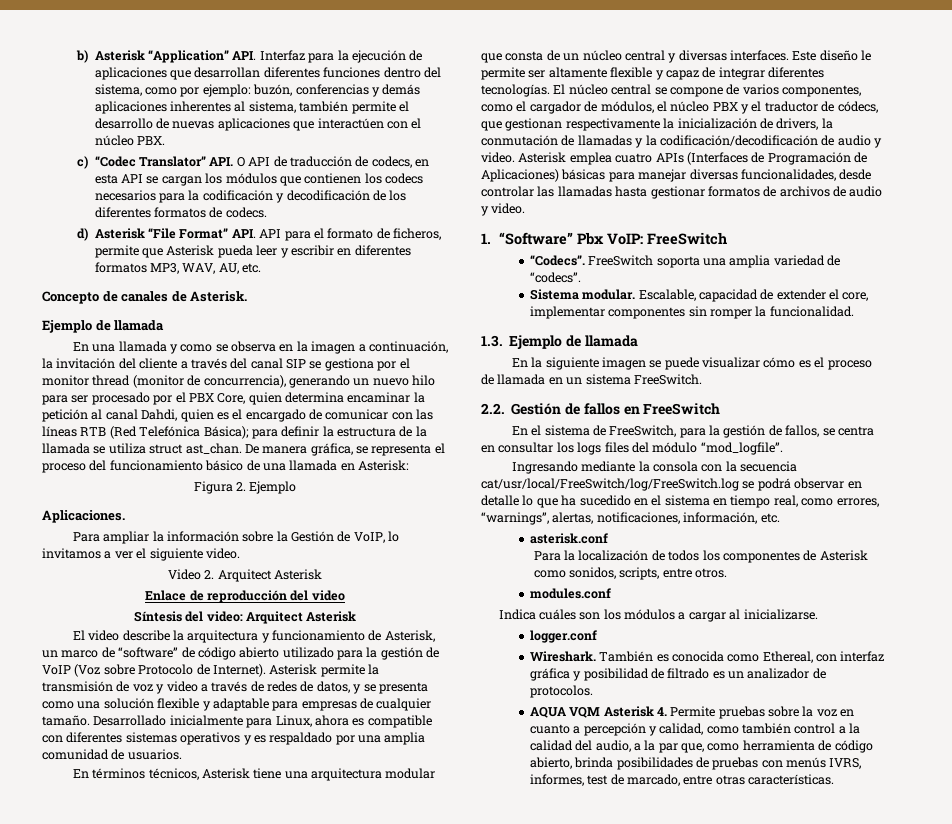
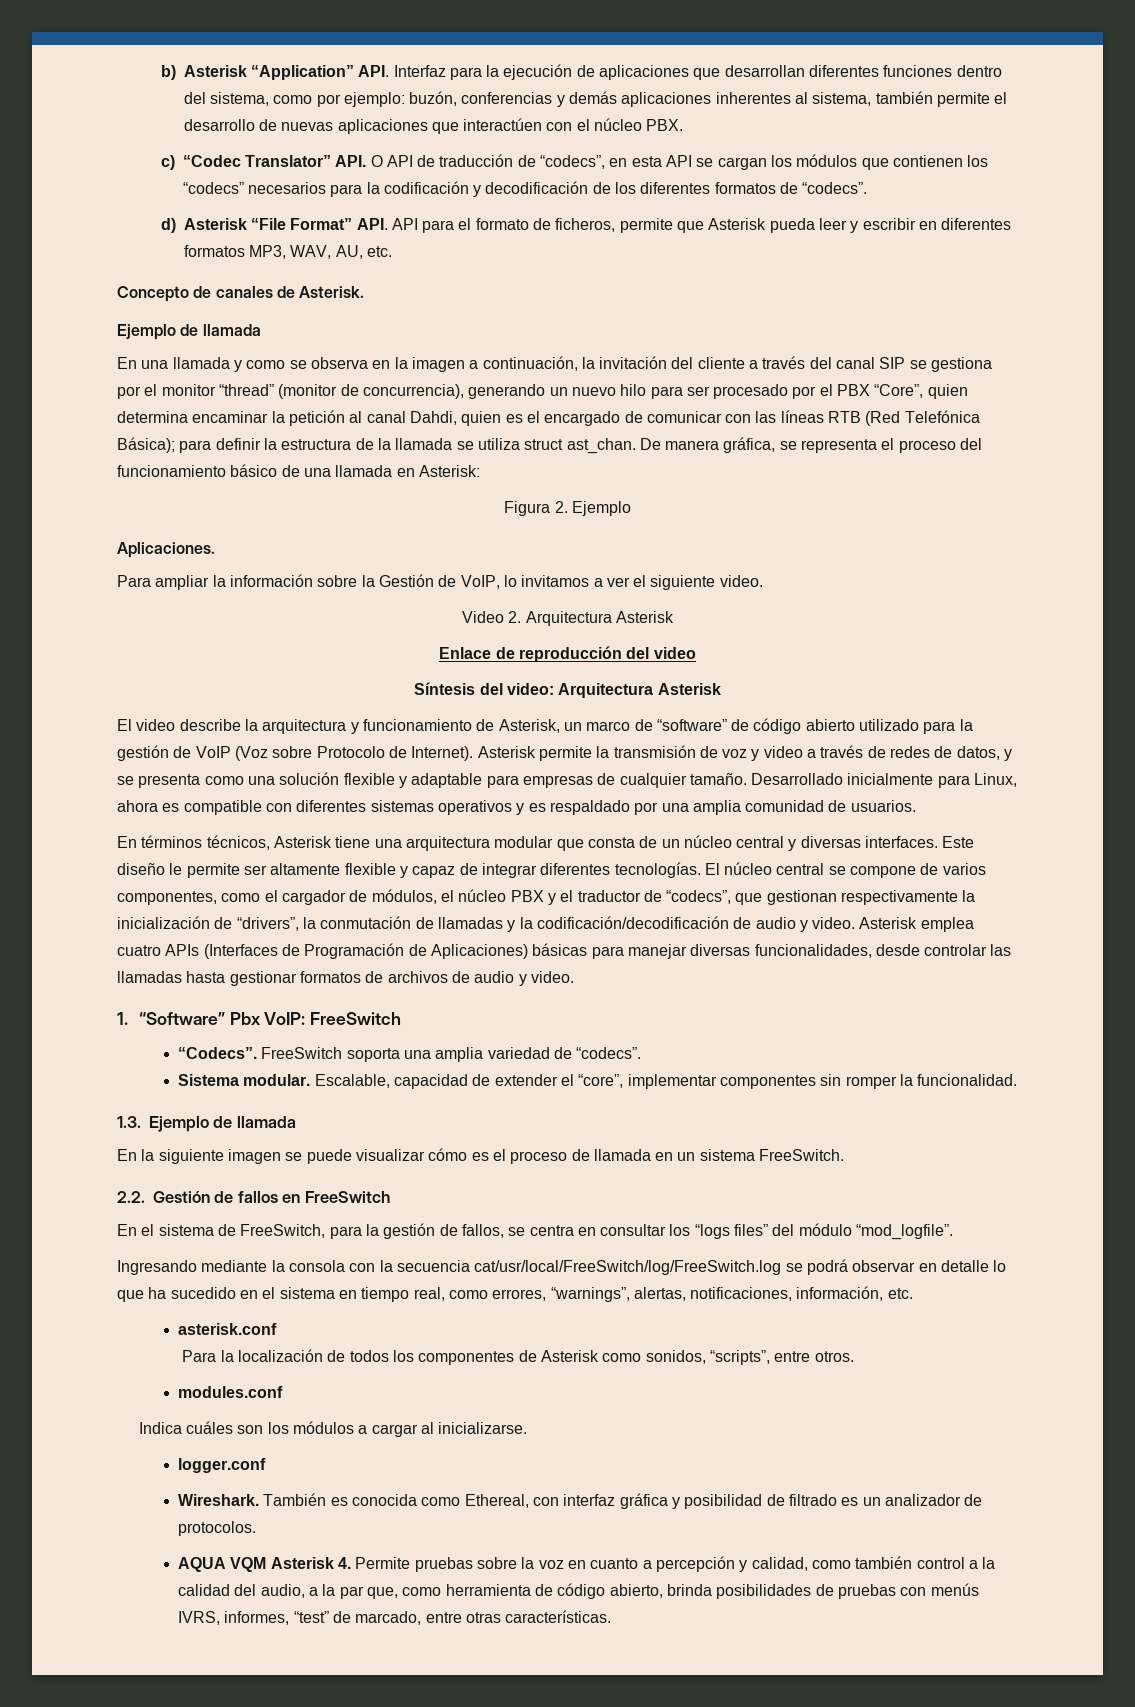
[371,156,412,168] codecs, -> [540,155,606,169] “codecs”,
[385,173,424,184] codecs -> [182,182,244,194] “codecs”
[225,207,267,218] codecs. -> [802,182,868,194] “codecs”.
[92,375,131,386] thread -> [218,384,274,396] “thread”
[217,393,246,404] Core, -> [874,384,924,398] “Core”,
[217,569,272,582] Arquitect -> [525,611,612,626] Arquitectura
[245,611,303,624] Arquitect -> [558,683,654,698] Arquitectura
[837,101,878,113] códecs, -> [666,890,732,904] “codecs”,
[776,118,819,130] drivers, -> [236,917,299,931] “drivers”,
[842,292,869,301] core, -> [578,1074,624,1088] “core”,
[577,442,629,455] logs files -> [694,1224,769,1239] “logs files”
[619,567,660,580] scripts, -> [709,1350,770,1365] “scripts”,
[587,775,609,785] test -> [293,1611,329,1623] “test”

